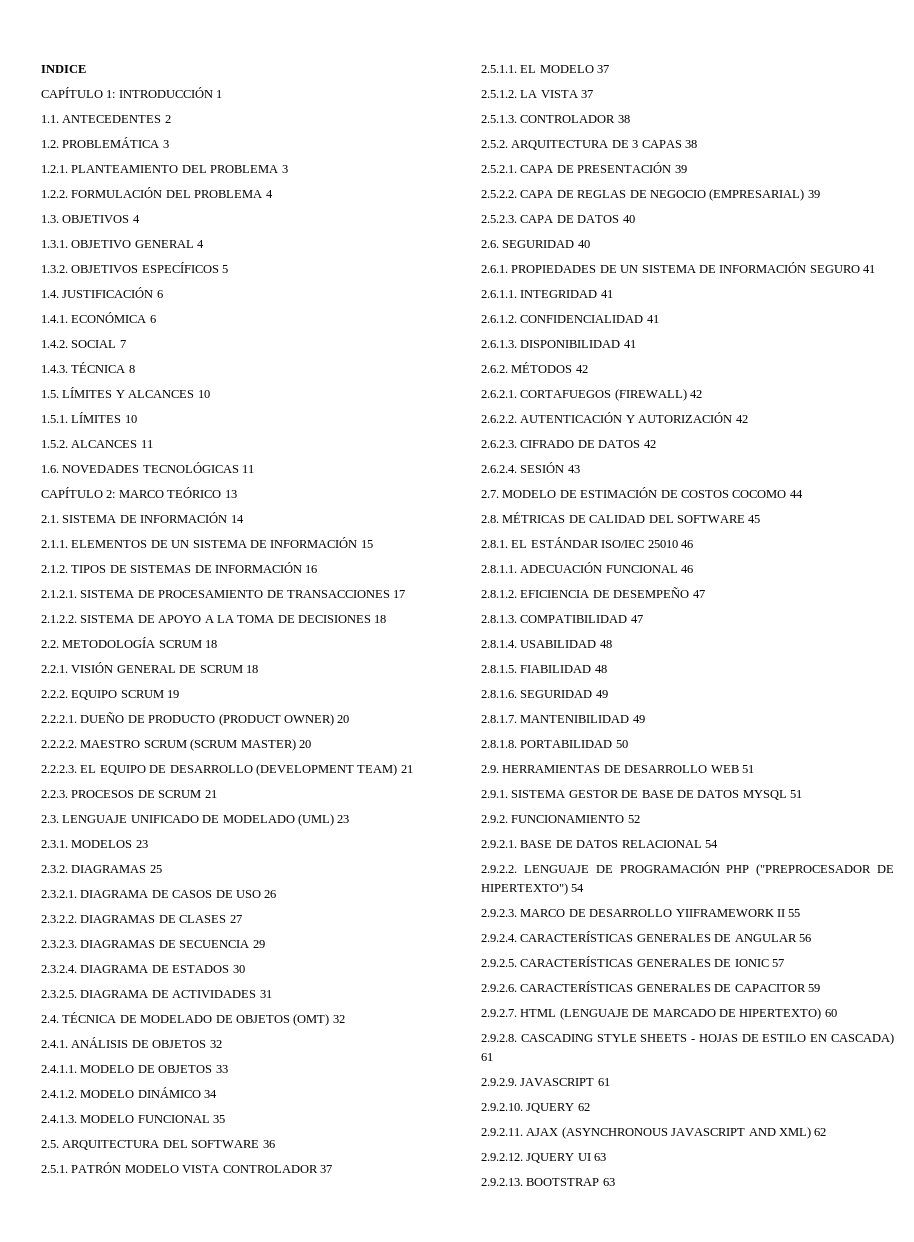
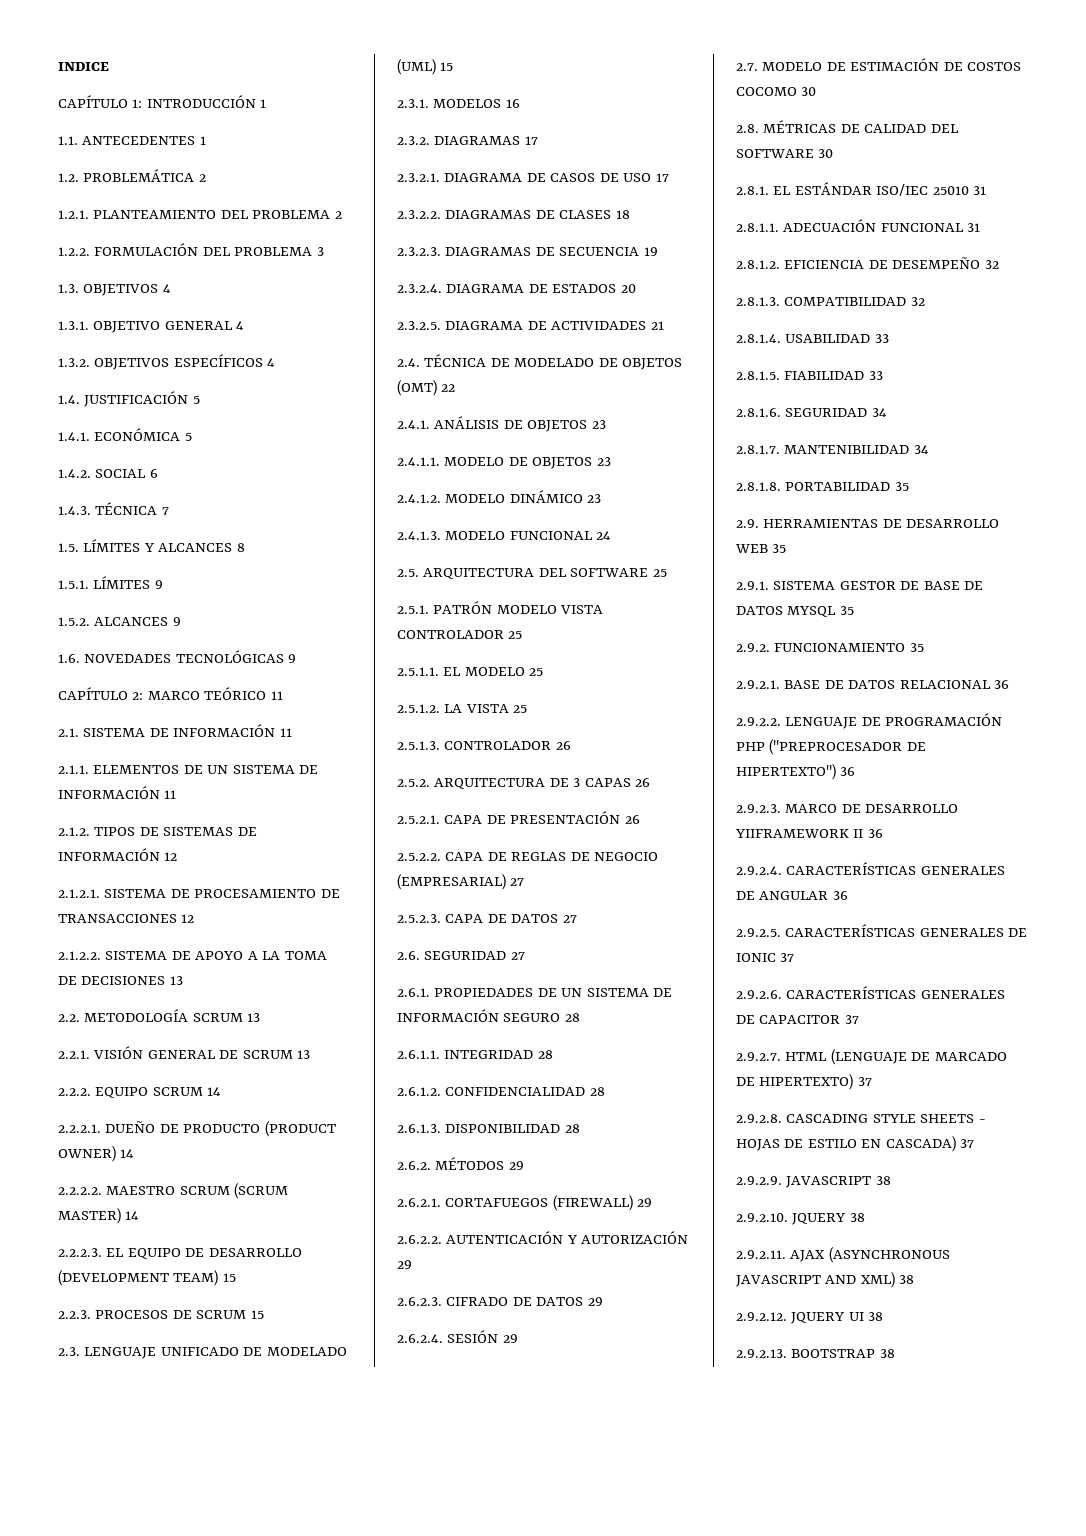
[164,115,171,123] 2 -> [199,136,206,145] 1
[162,140,169,148] 3 -> [198,174,206,182] 2
[281,165,288,173] 3 -> [334,211,342,219] 2
[265,190,273,198] 4 -> [316,247,324,256] 3
[222,265,229,273] 5 -> [267,358,276,367] 4
[156,290,163,298] 6 -> [192,396,200,404] 5
[149,315,156,323] 6 -> [184,433,192,441] 5
[119,340,126,348] 7 -> [149,469,158,478] 6
[128,365,135,373] 8 -> [161,507,169,515] 7
[197,390,210,398] 10 -> [236,543,245,552] 8
[124,415,137,423] 10 -> [154,580,163,589] 9
[140,440,153,448] 11 -> [172,617,181,626] 9
[242,465,255,473] 11 -> [288,654,297,663] 9
[224,490,237,498] 13 -> [270,691,283,700] 11
[230,515,244,523] 14 -> [279,728,292,737] 11
[360,540,373,548] 15 -> [164,790,177,799] 11
[305,565,318,573] 16 -> [164,852,178,861] 12
[393,590,406,598] 17 -> [181,914,195,923] 12
[374,615,387,623] 18 -> [169,976,183,985] 13
[205,640,218,648] 18 -> [247,1013,261,1022] 13
[245,665,258,673] 18 -> [297,1050,311,1059] 13
[167,690,180,698] 19 -> [207,1087,222,1096] 14
[337,715,350,723] 20 -> [120,1149,135,1158] 14
[298,740,311,748] 20 -> [125,1211,140,1220] 14
[400,765,413,773] 21 -> [222,1273,236,1282] 15
[204,790,217,798] 21 -> [250,1310,264,1319] 15
[337,815,350,823] 23 -> [440,62,454,71] 15
[135,840,148,848] 23 -> [505,99,520,108] 16
[149,865,162,873] 25 -> [524,136,538,145] 17
[264,890,277,898] 26 -> [655,173,669,182] 17
[229,915,242,923] 27 -> [615,210,630,219] 18
[252,940,265,948] 29 -> [643,247,658,256] 19
[232,965,245,973] 30 -> [620,284,636,293] 20
[259,990,272,998] 31 -> [650,321,664,330] 21
[332,1015,345,1023] 32 -> [441,384,456,392] 22
[209,1040,222,1048] 32 -> [591,420,606,429] 23
[215,1065,228,1073] 33 -> [596,457,611,466] 23
[204,1090,218,1098] 34 -> [587,494,602,503] 23
[213,1115,226,1123] 35 -> [596,531,612,540] 24
[262,1140,275,1148] 36 -> [652,569,667,577] 25
[319,1165,332,1173] 37 -> [508,631,523,639] 25
[597,65,610,73] 37 -> [529,668,544,676] 25
[581,90,594,98] 37 -> [513,705,528,713] 25
[617,115,630,123] 38 -> [555,741,571,750] 26
[684,140,697,148] 38 -> [635,778,651,787] 26
[674,165,687,173] 39 -> [624,815,640,824] 26
[807,190,820,198] 39 -> [510,878,525,886] 27
[622,215,635,223] 40 -> [562,915,577,923] 27
[577,240,590,248] 40 -> [510,952,525,960] 27
[863,265,875,273] 41 -> [564,1013,580,1022] 28
[600,290,613,298] 41 -> [537,1050,553,1059] 28
[646,315,659,323] 41 -> [589,1087,605,1096] 28
[623,340,636,348] 41 -> [564,1124,580,1133] 28
[575,365,588,373] 42 -> [508,1161,524,1170] 29
[690,390,703,398] 42 -> [637,1198,653,1207] 29
[735,415,748,423] 42 -> [397,1260,412,1269] 29
[643,440,656,448] 42 -> [587,1297,603,1306] 29
[567,465,580,473] 43 -> [502,1334,518,1343] 29
[789,490,803,498] 44 -> [801,87,817,96] 30
[748,515,761,523] 45 -> [818,149,834,158] 30
[680,540,693,548] 46 -> [973,186,987,195] 31
[681,565,694,573] 46 -> [967,223,981,232] 31
[692,590,705,598] 47 -> [984,260,999,269] 32
[630,615,643,623] 47 -> [910,297,925,306] 32
[599,640,612,648] 48 -> [874,334,889,343] 33
[594,665,607,673] 48 -> [868,371,883,380] 33
[595,690,608,698] 49 -> [871,408,887,417] 34
[632,715,645,723] 49 -> [913,445,929,454] 34
[615,740,628,748] 50 -> [894,482,909,491] 35
[741,765,754,773] 51 -> [772,544,787,553] 35
[790,790,802,798] 51 -> [839,606,854,615] 35
[627,815,640,823] 52 -> [909,643,924,652] 35
[704,840,718,848] 54 -> [994,680,1010,689] 36
[571,884,585,892] 54 -> [840,767,856,776] 36
[788,909,801,917] 55 -> [867,829,883,838] 36
[798,934,811,942] 56 -> [832,891,848,900] 36
[771,959,784,967] 57 -> [780,953,795,962] 37
[807,984,820,992] 59 -> [844,1015,859,1024] 37
[824,1009,837,1017] 60 -> [857,1077,872,1086] 37
[481,1053,493,1061] 61 -> [960,1139,975,1148] 37
[597,1078,610,1086] 61 -> [875,1176,891,1185] 38
[577,1103,590,1111] 62 -> [849,1213,865,1222] 38
[814,1128,827,1136] 62 -> [899,1275,915,1284] 38
[594,1153,607,1161] 63 -> [868,1312,884,1321] 38
[602,1178,615,1186] 63 -> [879,1349,895,1358] 38

